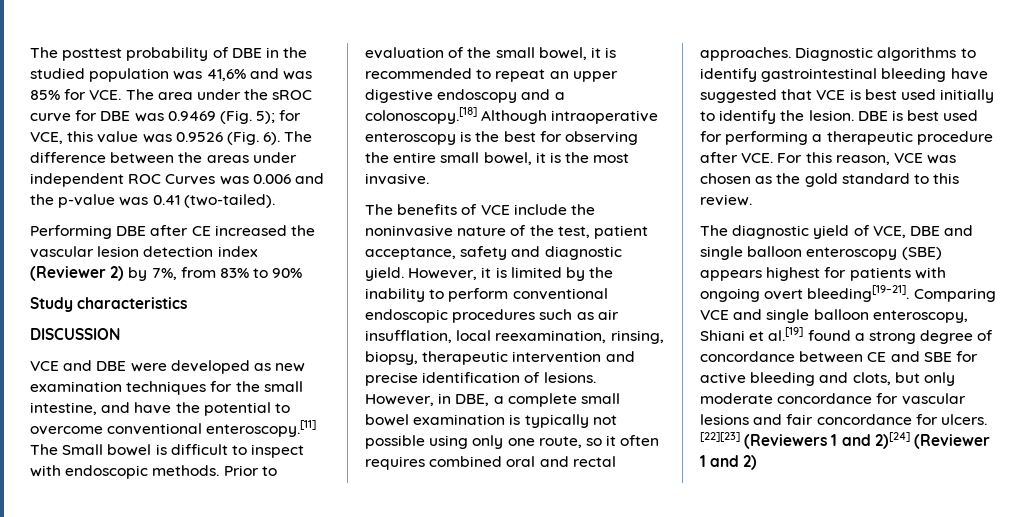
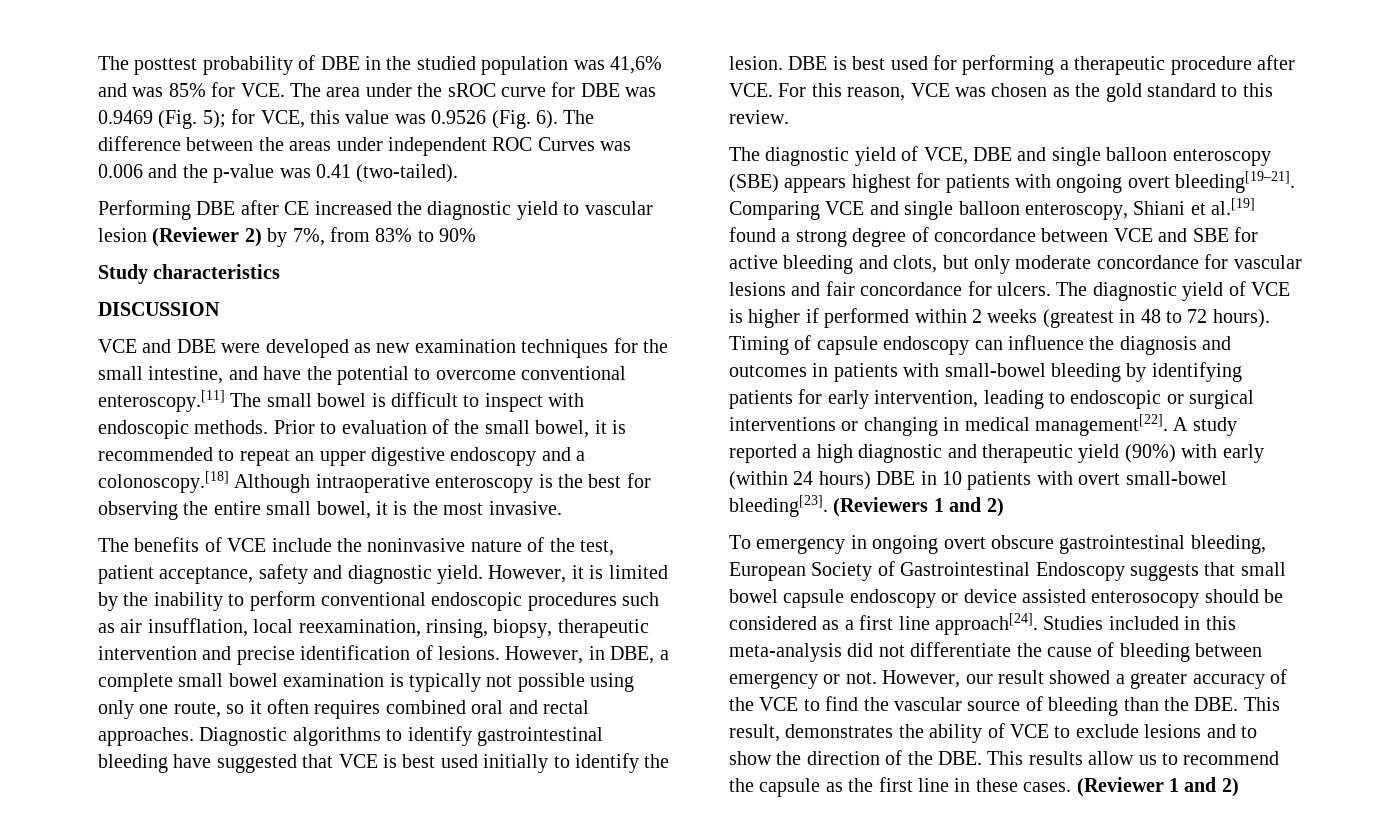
[30,246,258,258] vascular lesion detection index -> [427,201,653,220] [98,228,147,242] diagnostic yield to vascular lesion
[62,444,104,455] Small -> [266,393,312,407] small
[867,352,887,362] CE -> [1113,228,1153,242] VCE
[700,432,910,449] [22][23] (Reviewers 1 and 2)[24] -> [1056,281,1290,301] [729,308,1270,328] [729,335,1232,355] [729,362,1242,382] [729,389,1255,409] [729,414,1237,436] [729,444,1264,463] [729,471,1227,490] [729,495,1004,517] [729,535,1266,554] [729,561,1286,581] [729,589,1284,608] [729,613,1236,635] [729,642,1263,662] [729,669,1287,689] [729,696,1280,716] [729,723,1257,743] [729,750,1280,765] [729,777,1072,797] The diagnostic yield of VCE is higher if performed within 2 weeks (greatest in 48 to 72 hours). Timing of capsule endoscopy can influence the diagnosis and outcomes in patients with small-bowel bleeding by identifying patients for early intervention, leading to endoscopic or surgical interventions or changing in medical management[22]. A study reported a high diagnostic and therapeutic yield (90%) with early (within 24 hours) DBE in 10 patients with overt small-bowel bleeding[23]. (Reviewers 1 and 2) // To emergency in ongoing overt obscure gastrointestinal bleeding, European Society of Gastrointestinal Endoscopy suggests that small bowel capsule endoscopy or device assisted enterosocopy should be considered as a first line approach[24]. Studies included in this meta-analysis did not differentiate the cause of bleeding between emergency or not. However, our result showed a greater accuracy of the VCE to find the vascular source of bleeding than the DBE. This result, demonstrates the ability of VCE to exclude lesions and to show the direction of the DBE. This results allow us to recommend the capsule as the first line in these cases.

